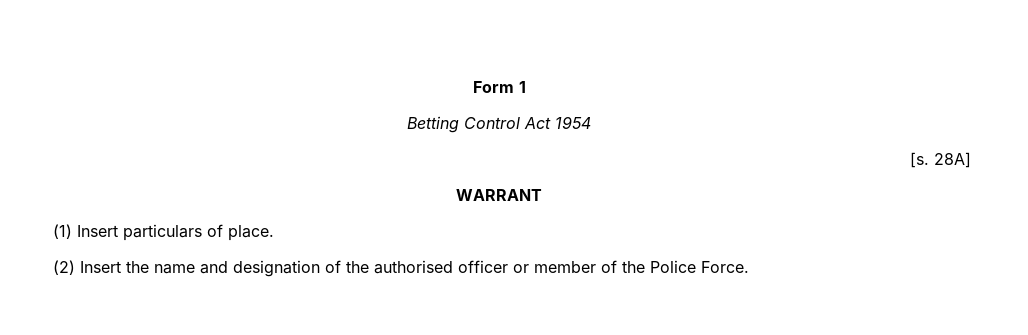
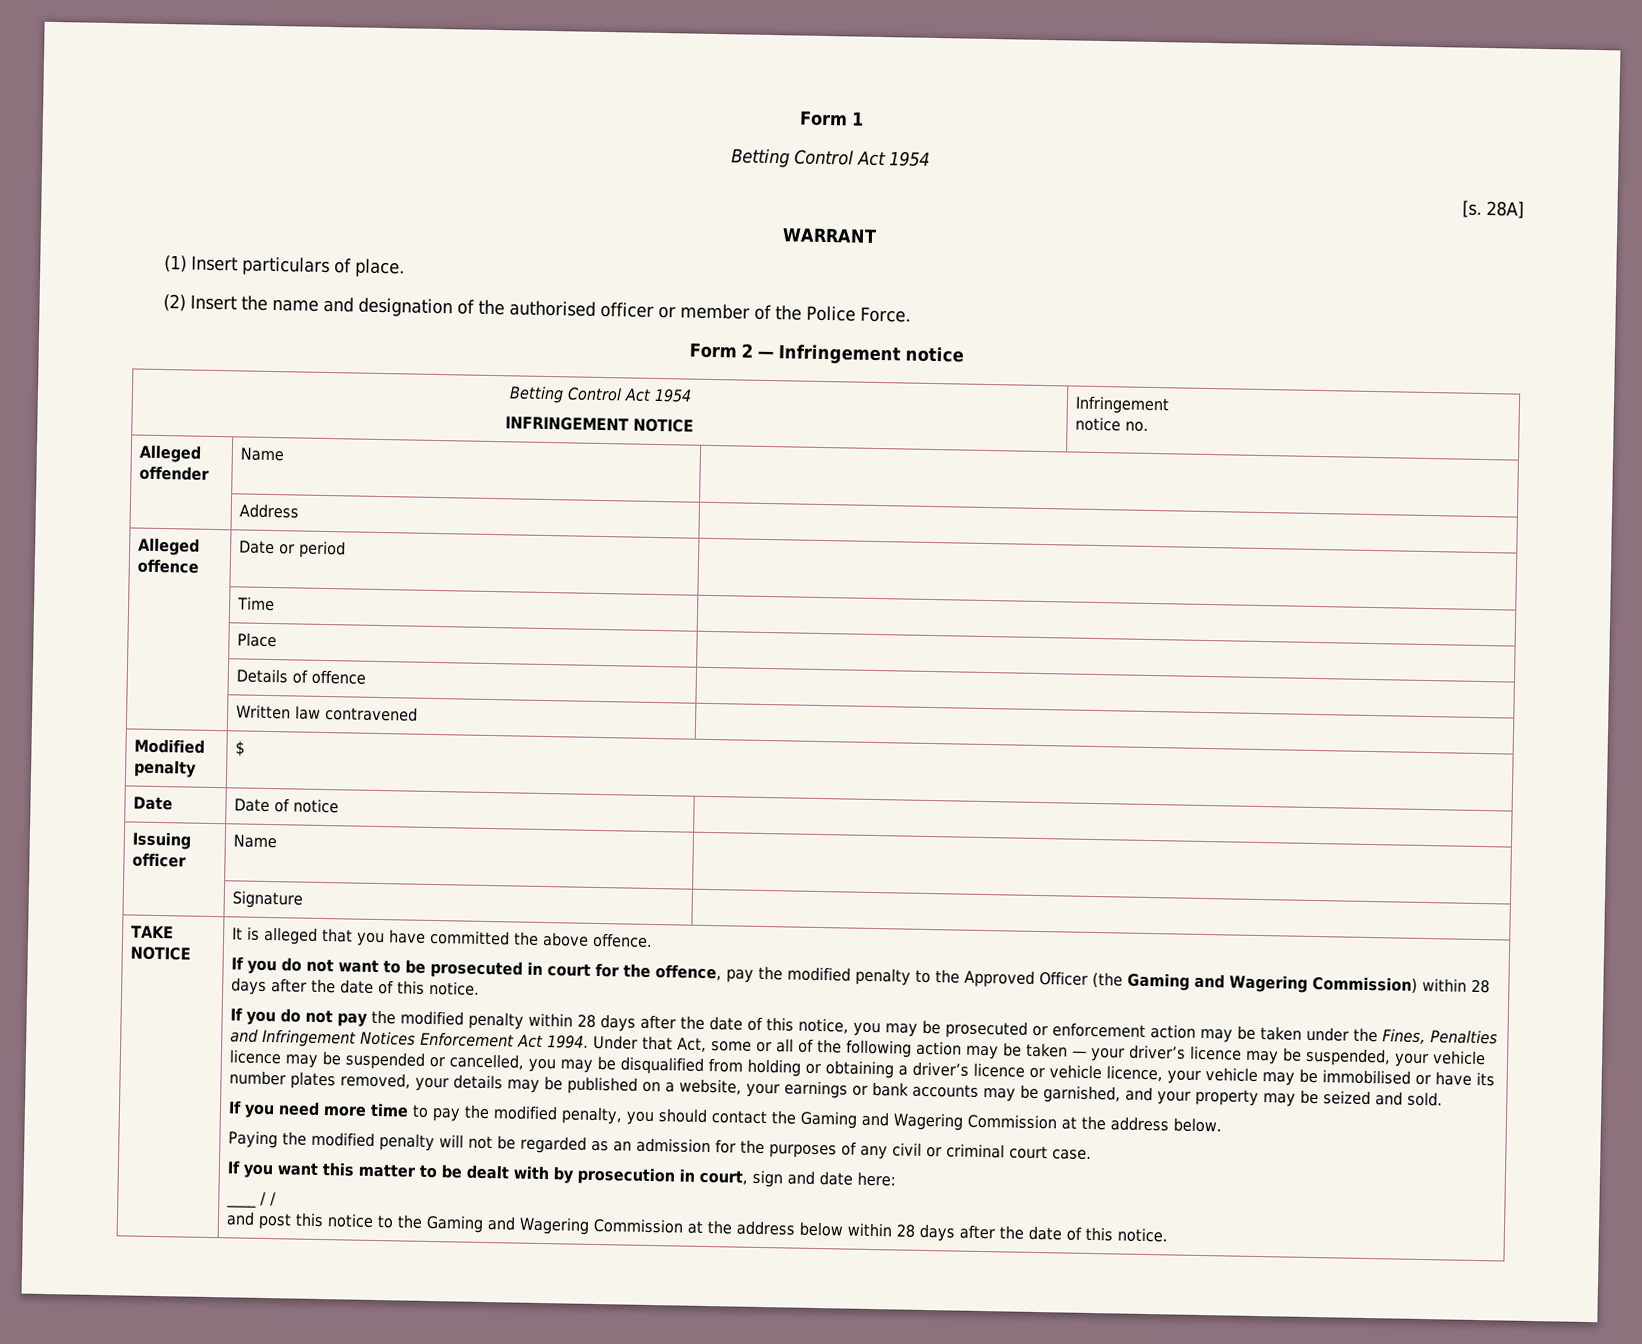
(750, 267) none -> [689,342,964,365] [508,385,692,404] [505,416,694,433] [1074,395,1170,415] [1074,416,1149,432] [138,444,202,463] [138,465,210,481] [239,447,284,462] [238,503,299,519] [137,537,200,556] [136,558,199,574] [238,540,346,559] [236,596,275,612] [236,632,277,648] [235,668,366,685] [235,704,418,722] [133,738,205,754] [132,759,197,778] [234,740,245,757] [132,796,173,811] [233,798,339,814] [131,831,191,850] [131,852,187,868] [232,834,277,849] [231,890,303,909] [130,925,174,939] [129,946,191,961] [231,926,653,948] [230,956,1490,994] [230,977,480,996] [229,1007,1498,1045] [229,1028,1486,1068] [228,1049,1495,1087] [228,1070,1443,1107] [227,1100,1222,1133] [227,1130,1092,1160] [226,1160,896,1188] [225,1191,276,1208] [225,1211,1168,1243] // Form 2 — Infringement notice // Betting Control Act 1954 // INFRINGEMENT NOTICE | Infringement // notice no. // Alleged offender | Name | // | Address | // Alleged offence | Date or period | // | Time | // | Place | // | Details of offence | // | Written law contravened | // Modified penalty | $ // Date | Date of notice | // Issuing officer | Name | // | Signature | // TAKE NOTICE | It is alleged that you have committed the above offence. // If you do not want to be prosecuted in court for the offence, pay the modified penalty to the Approved Officer (the Gaming and Wagering Commission) within 28 days after the date of this notice. // If you do not pay the modified penalty within 28 days after the date of this notice, you may be prosecuted or enforcement action may be taken under the Fines, Penalties and Infringement Notices Enforcement Act 1994. Under that Act, some or all of the following action may be taken — your driver’s licence may be suspended, your vehicle licence may be suspended or cancelled, you may be disqualified from holding or obtaining a driver’s licence or vehicle licence, your vehicle may be immobilised or have its number plates removed, your details may be published on a website, your earnings or bank accounts may be garnished, and your property may be seized and sold. // If you need more time to pay the modified penalty, you should contact the Gaming and Wagering Commission at the address below. // Paying the modified penalty will not be regarded as an admission for the purposes of any civil or criminal court case. // If you want this matter to be dealt with by prosecution in court, sign and date here: // ____ / / // and post this notice to the Gaming and Wagering Commission at the address below within 28 days after the date of this notice.

